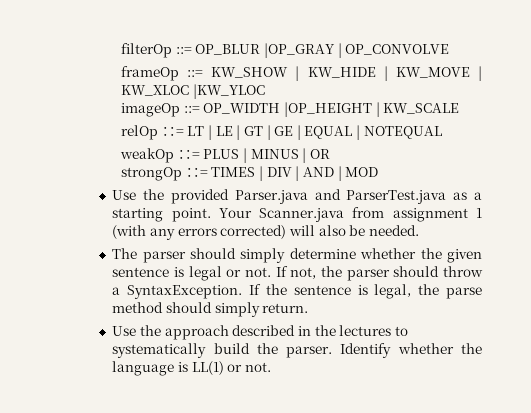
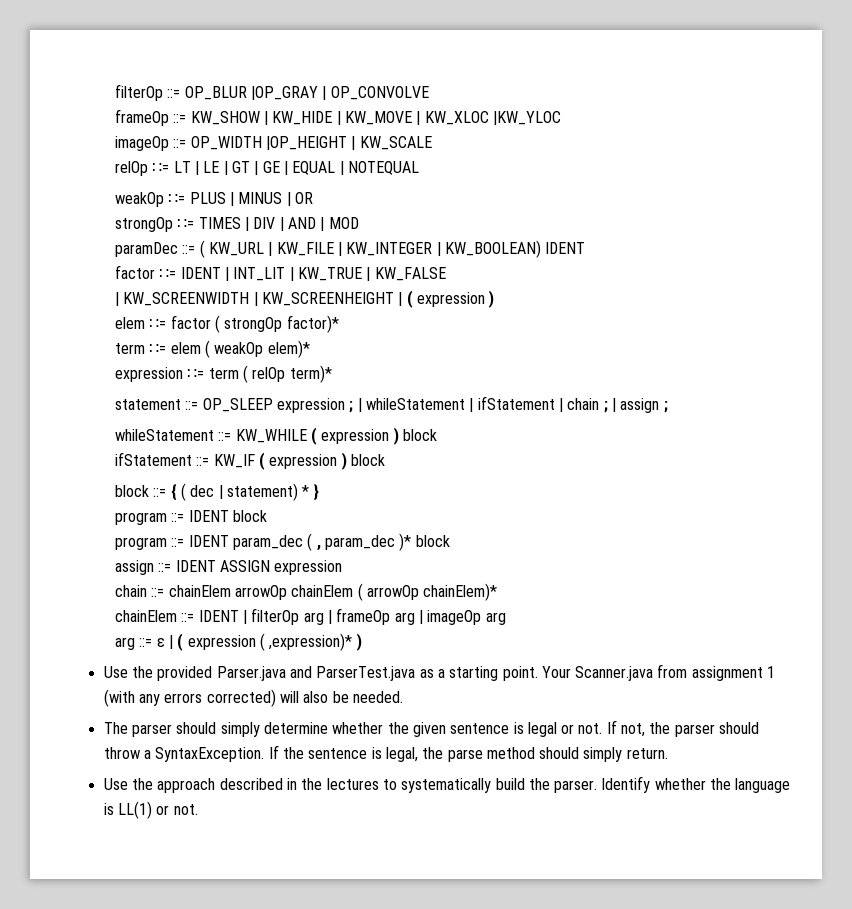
(379, 172) none -> [115,240,586,258] [115,265,446,281] [115,290,495,308] [115,315,339,333] [115,340,310,358] [115,365,332,383] [115,396,668,413] [115,427,437,445] [115,452,385,470] [115,483,319,501] [115,510,268,525] [115,533,450,551] [115,560,343,575] [115,583,498,601] [115,608,506,625] [115,633,362,651] // paramDec ::= ( KW_URL | KW_FILE | KW_INTEGER | KW_BOOLEAN) IDENT // factor ∷= IDENT | INT_LIT | KW_TRUE | KW_FALSE // | KW_SCREENWIDTH | KW_SCREENHEIGHT | ( expression ) // elem ∷= factor ( strongOp factor)* // term ∷= elem ( weakOp elem)* // expression ∷= term ( relOp term)* // statement ::= OP_SLEEP expression ; | whileStatement | ifStatement | chain ; | assign ; // whileStatement ::= KW_WHILE ( expression ) block // ifStatement ::= KW_IF ( expression ) block // block ::= { ( dec | statement) * } // program ::= IDENT block // program ::= IDENT param_dec ( , param_dec )* block // assign ::= IDENT ASSIGN expression // chain ::= chainElem arrowOp chainElem ( arrowOp chainElem)* // chainElem ::= IDENT | filterOp arg | frameOp arg | imageOp arg // arg ::= ε | ( expression ( ,expression)* )

